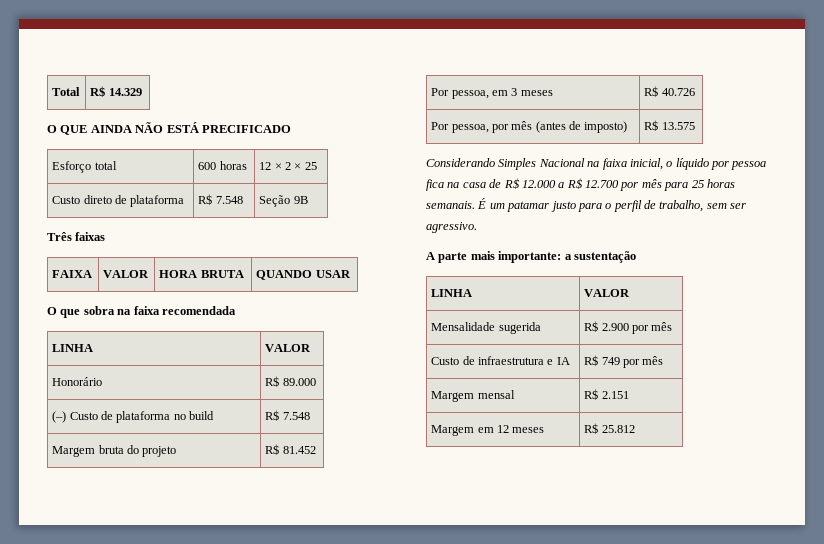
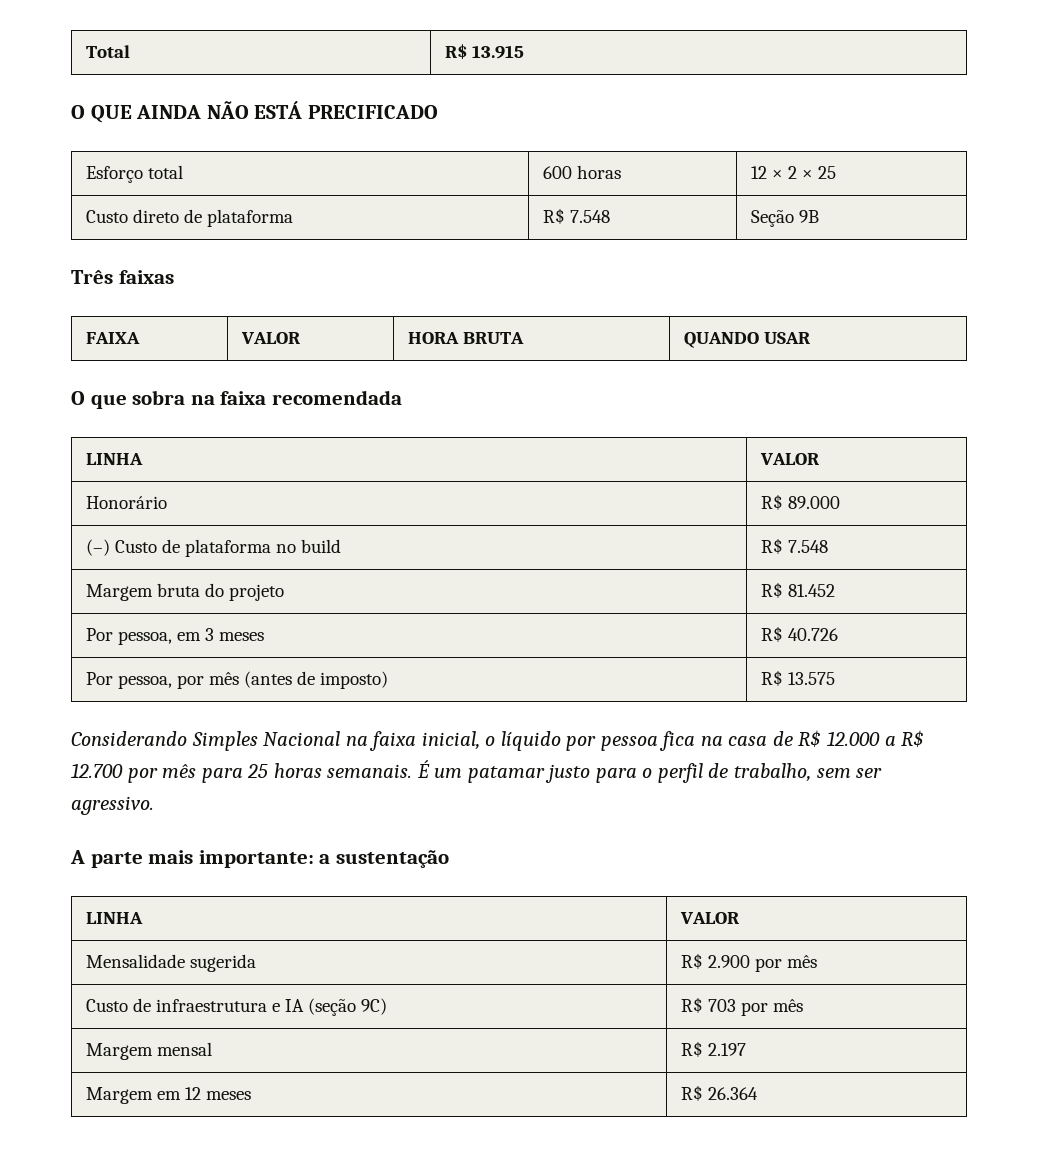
[108,88,142,96] 14.329 -> [471,45,524,59] 13.915
[584,355,620,366] | R$ 749 -> [307,998,387,1016] [680,997,736,1013] (seção 9C) | R$ 703
[601,391,629,399] 2.151 -> [707,1043,746,1056] 2.197
[601,425,635,433] 25.812 -> [707,1087,758,1100] 26.364

